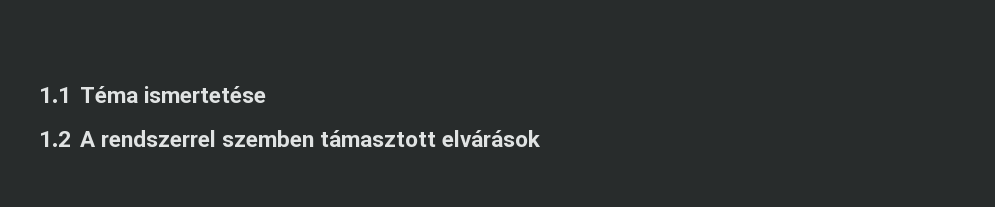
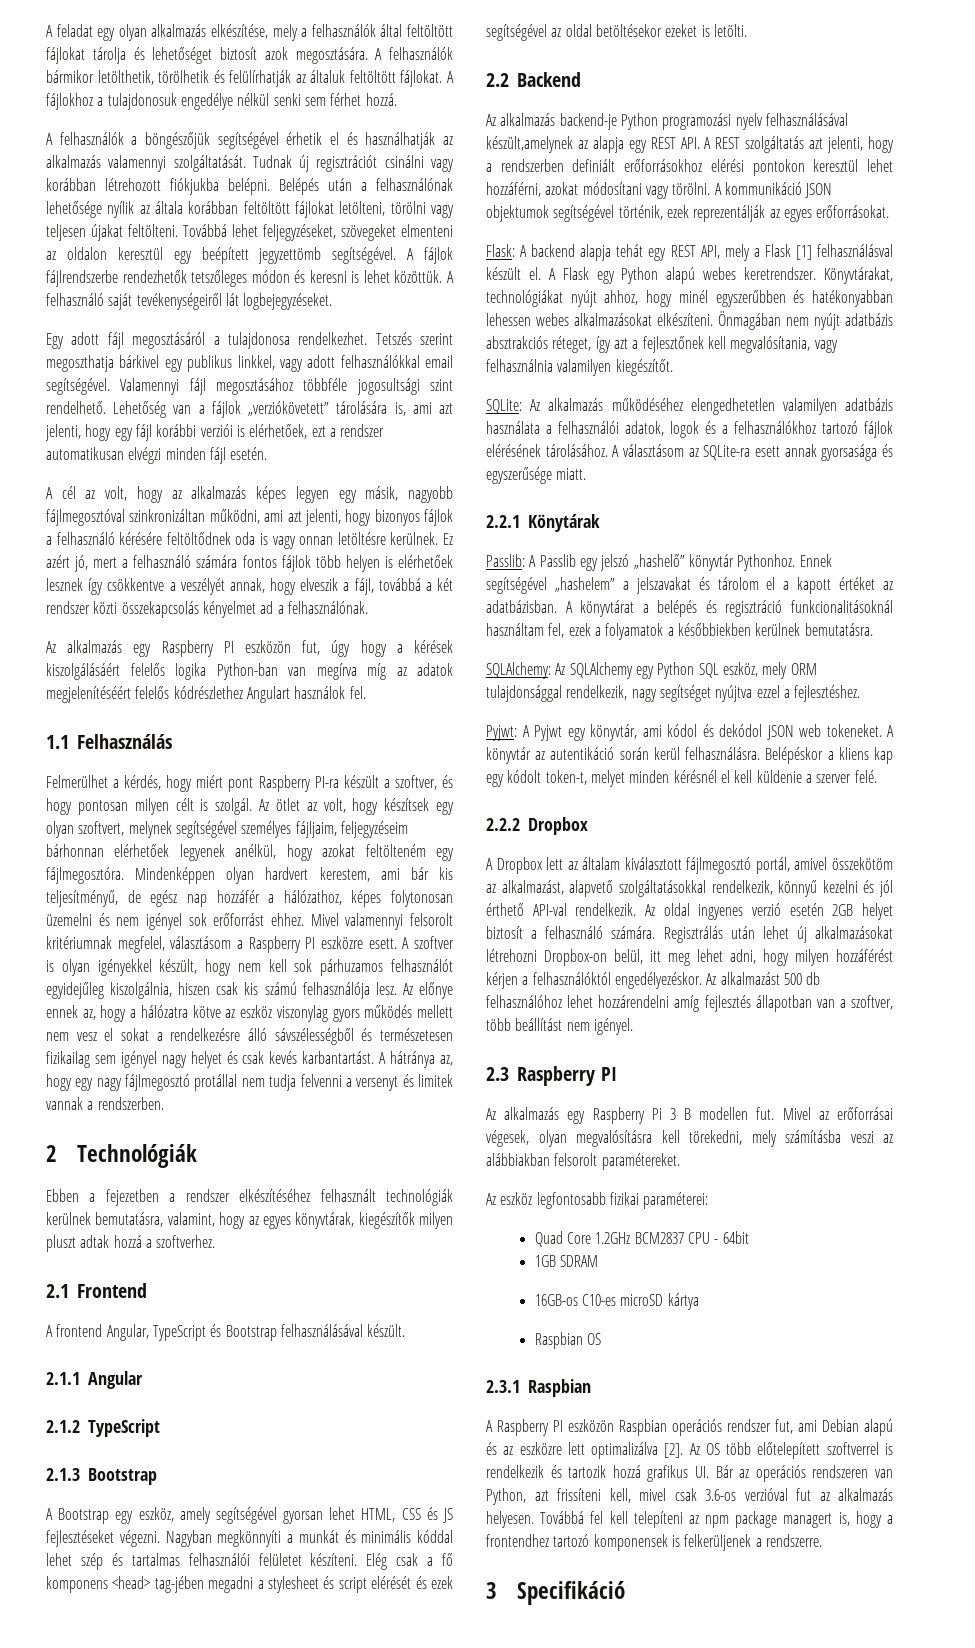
[39,86,266,103] [39,130,541,147] 1.1 Téma ismertetése // 1.2 A rendszerrel szemben támasztott elvárások -> [46,24,454,41] [46,47,453,64] [46,70,454,87] [46,93,397,110] [46,132,454,149] [46,155,454,172] [46,178,453,195] [46,201,454,218] [46,224,453,241] [46,247,453,264] [46,270,454,287] [46,293,333,310] [46,332,453,349] [46,355,453,372] [46,378,453,395] [46,401,454,418] [45,424,385,441] [46,447,268,464] [46,486,454,503] [46,509,453,526] [46,532,453,549] [46,555,453,572] [46,578,454,595] [46,601,368,618] [46,640,453,657] [46,663,453,680] [46,686,366,703] [46,734,173,749] [46,775,453,792] [46,798,454,815] [46,821,408,838] [46,844,454,861] [46,867,454,884] [46,890,453,907] [46,913,454,930] [46,936,455,953] [46,959,453,976] [46,982,453,999] [46,1005,454,1022] [46,1028,454,1045] [46,1051,454,1068] [46,1074,454,1091] [46,1097,164,1110] [46,1144,198,1168] [46,1189,453,1206] [46,1212,453,1229] [46,1235,216,1252] [46,1283,148,1298] [46,1324,406,1341] [46,1371,143,1389] [46,1419,160,1437] [46,1468,157,1485] [46,1507,454,1524] [46,1530,453,1547] [46,1553,453,1570] [46,1576,453,1593] [486,24,747,41] [486,72,582,87] [486,113,848,130] [486,136,894,153] [486,159,893,176] [486,182,833,199] [486,205,890,222] [486,244,893,261] [486,267,893,284] [486,290,893,307] [486,311,893,330] [486,336,838,353] [486,359,673,376] [486,398,893,415] [486,421,893,438] [486,444,893,461] [486,467,587,484] [486,514,600,532] [486,554,832,571] [486,577,893,594] [486,600,893,617] [486,623,873,640] [486,662,817,679] [486,685,861,702] [486,724,894,741] [486,747,893,764] [486,770,877,787] [486,817,588,835] [486,857,893,874] [486,880,893,897] [486,903,893,920] [486,926,893,943] [486,949,893,966] [486,972,821,989] [486,995,893,1012] [486,1018,633,1035] [486,1066,617,1086] [486,1107,893,1124] [486,1130,893,1147] [486,1153,680,1170] [486,1192,709,1209] [534,1231,749,1247] [534,1255,599,1267] [534,1293,699,1310] [534,1332,602,1349] [486,1379,591,1397] [486,1419,893,1436] [486,1442,893,1459] [486,1465,893,1482] [486,1488,893,1505] [486,1511,893,1528] [486,1534,822,1551] [486,1581,626,1605] A feladat egy olyan alkalmazás elkészítése, mely a felhasználók által feltöltött fájlokat tárolja és lehetőséget biztosít azok megosztására. A felhasználók bármikor letölthetik, törölhetik és felülírhatják az általuk feltöltött fájlokat. A fájlokhoz a tulajdonosuk engedélye nélkül senki sem férhet hozzá. // A felhasználók a böngészőjük segítségével érhetik el és használhatják az alkalmazás valamennyi szolgáltatását. Tudnak új regisztrációt csinálni vagy korábban létrehozott fiókjukba belépni. Belépés után a felhasználónak lehetősége nyílik az általa korábban feltöltött fájlokat letölteni, törölni vagy teljesen újakat feltölteni. Továbbá lehet feljegyzéseket, szövegeket elmenteni az oldalon keresztül egy beépített jegyzettömb segítségével. A fájlok fájlrendszerbe rendezhetők tetszőleges módon és keresni is lehet közöttük. A felhasználó saját tevékenységeiről lát logbejegyzéseket. // Egy adott fájl megosztásáról a tulajdonosa rendelkezhet. Tetszés szerint megoszthatja bárkivel egy publikus linkkel, vagy adott felhasználókkal email segítségével. Valamennyi fájl megosztásához többféle jogosultsági szint rendelhető. Lehetőség van a fájlok „verziókövetett” tárolására is, ami azt jelenti, hogy egy fájl korábbi verziói is elérhetőek, ezt a rendszer automatikusan elvégzi minden fájl esetén. // A cél az volt, hogy az alkalmazás képes legyen egy másik, nagyobb fájlmegosztóval szinkronizáltan működni, ami azt jelenti, hogy bizonyos fájlok a felhasználó kérésére feltöltődnek oda is vagy onnan letöltésre kerülnek. Ez azért jó, mert a felhasználó számára fontos fájlok több helyen is elérhetőek lesznek így csökkentve a veszélyét annak, hogy elveszik a fájl, továbbá a két rendszer közti összekapcsolás kényelmet ad a felhasználónak. // Az alkalmazás egy Raspberry PI eszközön fut, úgy hogy a kérések kiszolgálásáért felelős logika Python-ban van megírva míg az adatok megjelenítéséért felelős kódrészlethez Angulart használok fel. // 1.1 Felhasználás // Felmerülhet a kérdés, hogy miért pont Raspberry PI-ra készült a szoftver, és hogy pontosan milyen célt is szolgál. Az ötlet az volt, hogy készítsek egy olyan szoftvert, melynek segítségével személyes fájljaim, feljegyzéseim bárhonnan elérhetőek legyenek anélkül, hogy azokat feltölteném egy fájlmegosztóra. Mindenképpen olyan hardvert kerestem, ami bár kis teljesítményű, de egész nap hozzáfér a hálózathoz, képes folytonosan üzemelni és nem igényel sok erőforrást ehhez. Mivel valamennyi felsorolt kritériumnak megfelel, választásom a Raspberry PI eszközre esett. A szoftver is olyan igényekkel készült, hogy nem kell sok párhuzamos felhasználót egyidejűleg kiszolgálnia, hiszen csak kis számú felhasználója lesz. Az előnye ennek az, hogy a hálózatra kötve az eszköz viszonylag gyors működés mellett nem vesz el sokat a rendelkezésre álló sávszélességből és természetesen fizikailag sem igényel nagy helyet és csak kevés karbantartást. A hátránya az, hogy egy nagy fájlmegosztó protállal nem tudja felvenni a versenyt és limitek vannak a rendszerben. // 2 Technológiák // Ebben a fejezetben a rendszer elkészítéséhez felhasznált technológiák kerülnek bemutatásra, valamint, hogy az egyes könyvtárak, kiegészítők milyen pluszt adtak hozzá a szoftverhez. // 2.1 Frontend // A frontend Angular, TypeScript és Bootstrap felhasználásával készült. // 2.1.1 Angular // 2.1.2 TypeScript // 2.1.3 Bootstrap // A Bootstrap egy eszköz, amely segítségével gyorsan lehet HTML, CSS és JS fejlesztéseket végezni. Nagyban megkönnyíti a munkát és minimális kóddal lehet szép és tartalmas felhasználói felületet készíteni. Elég csak a fő komponens <head> tag-jében megadni a stylesheet és script elérését és ezek segítségével az oldal betöltésekor ezeket is letölti. // 2.2 Backend // Az alkalmazás backend-je Python programozási nyelv felhasználásával készült,amelynek az alapja egy REST API. A REST szolgáltatás azt jelenti, hogy a rendszerben definiált erőforrásokhoz elérési pontokon keresztül lehet hozzáférni, azokat módosítani vagy törölni. A kommunikáció JSON objektumok segítségével történik, ezek reprezentálják az egyes erőforrásokat. // Flask: A backend alapja tehát egy REST API, mely a Flask [1] felhasználásval készült el. A Flask egy Python alapú webes keretrendszer. Könyvtárakat, technológiákat nyújt ahhoz, hogy minél egyszerűbben és hatékonyabban lehessen webes alkalmazásokat elkészíteni. Önmagában nem nyújt adatbázis absztrakciós réteget, így azt a fejlesztőnek kell megvalósítania, vagy felhasználnia valamilyen kiegészítőt. // SQLite: Az alkalmazás működéséhez elengedhetetlen valamilyen adatbázis használata a felhasználói adatok, logok és a felhasználókhoz tartozó fájlok elérésének tárolásához. A választásom az SQLite-ra esett annak gyorsasága és egyszerűsége miatt. // 2.2.1 Könytárak // Passlib: A Passlib egy jelszó „hashelő” könyvtár Pythonhoz. Ennek segítségével „hashelem” a jelszavakat és tárolom el a kapott értéket az adatbázisban. A könyvtárat a belépés és regisztráció funkcionalitásoknál használtam fel, ezek a folyamatok a későbbiekben kerülnek bemutatásra. // SQLAlchemy: Az SQLAlchemy egy Python SQL eszköz, mely ORM tulajdonsággal rendelkezik, nagy segítséget nyújtva ezzel a fejlesztéshez. // Pyjwt: A Pyjwt egy könyvtár, ami kódol és dekódol JSON web tokeneket. A könyvtár az autentikáció során kerül felhasználásra. Belépéskor a kliens kap egy kódolt token-t, melyet minden kérésnél el kell küldenie a szerver felé. // 2.2.2 Dropbox // A Dropbox lett az általam kiválasztott fájlmegosztó portál, amivel összekötöm az alkalmazást, alapvető szolgáltatásokkal rendelkezik, könnyű kezelni és jól érthető API-val rendelkezik. Az oldal ingyenes verzió esetén 2GB helyet biztosít a felhasználó számára. Regisztrálás után lehet új alkalmazásokat létrehozni Dropbox-on belül, itt meg lehet adni, hogy milyen hozzáférést kérjen a felhasználóktól engedélyezéskor. Az alkalmazást 500 db felhasználóhoz lehet hozzárendelni amíg fejlesztés állapotban van a szoftver, több beállítást nem igényel. // 2.3 Raspberry PI // Az alkalmazás egy Raspberry Pi 3 B modellen fut. Mivel az erőforrásai végesek, olyan megvalósításra kell törekedni, mely számításba veszi az alábbiakban felsorolt paramétereket. // Az eszköz legfontosabb fizikai paraméterei: // Quad Core 1.2GHz BCM2837 CPU - 64bit // 1GB SDRAM // 16GB-os C10-es microSD kártya // Raspbian OS // 2.3.1 Raspbian // A Raspberry PI eszközön Raspbian operációs rendszer fut, ami Debian alapú és az eszközre lett optimalizálva [2]. Az OS több előtelepített szoftverrel is rendelkezik és tartozik hozzá grafikus UI. Bár az operációs rendszeren van Python, azt frissíteni kell, mivel csak 3.6-os verzióval fut az alkalmazás helyesen. Továbbá fel kell telepíteni az npm package managert is, hogy a frontendhez tartozó komponensek is felkerüljenek a rendszerre. // 3 Specifikáció

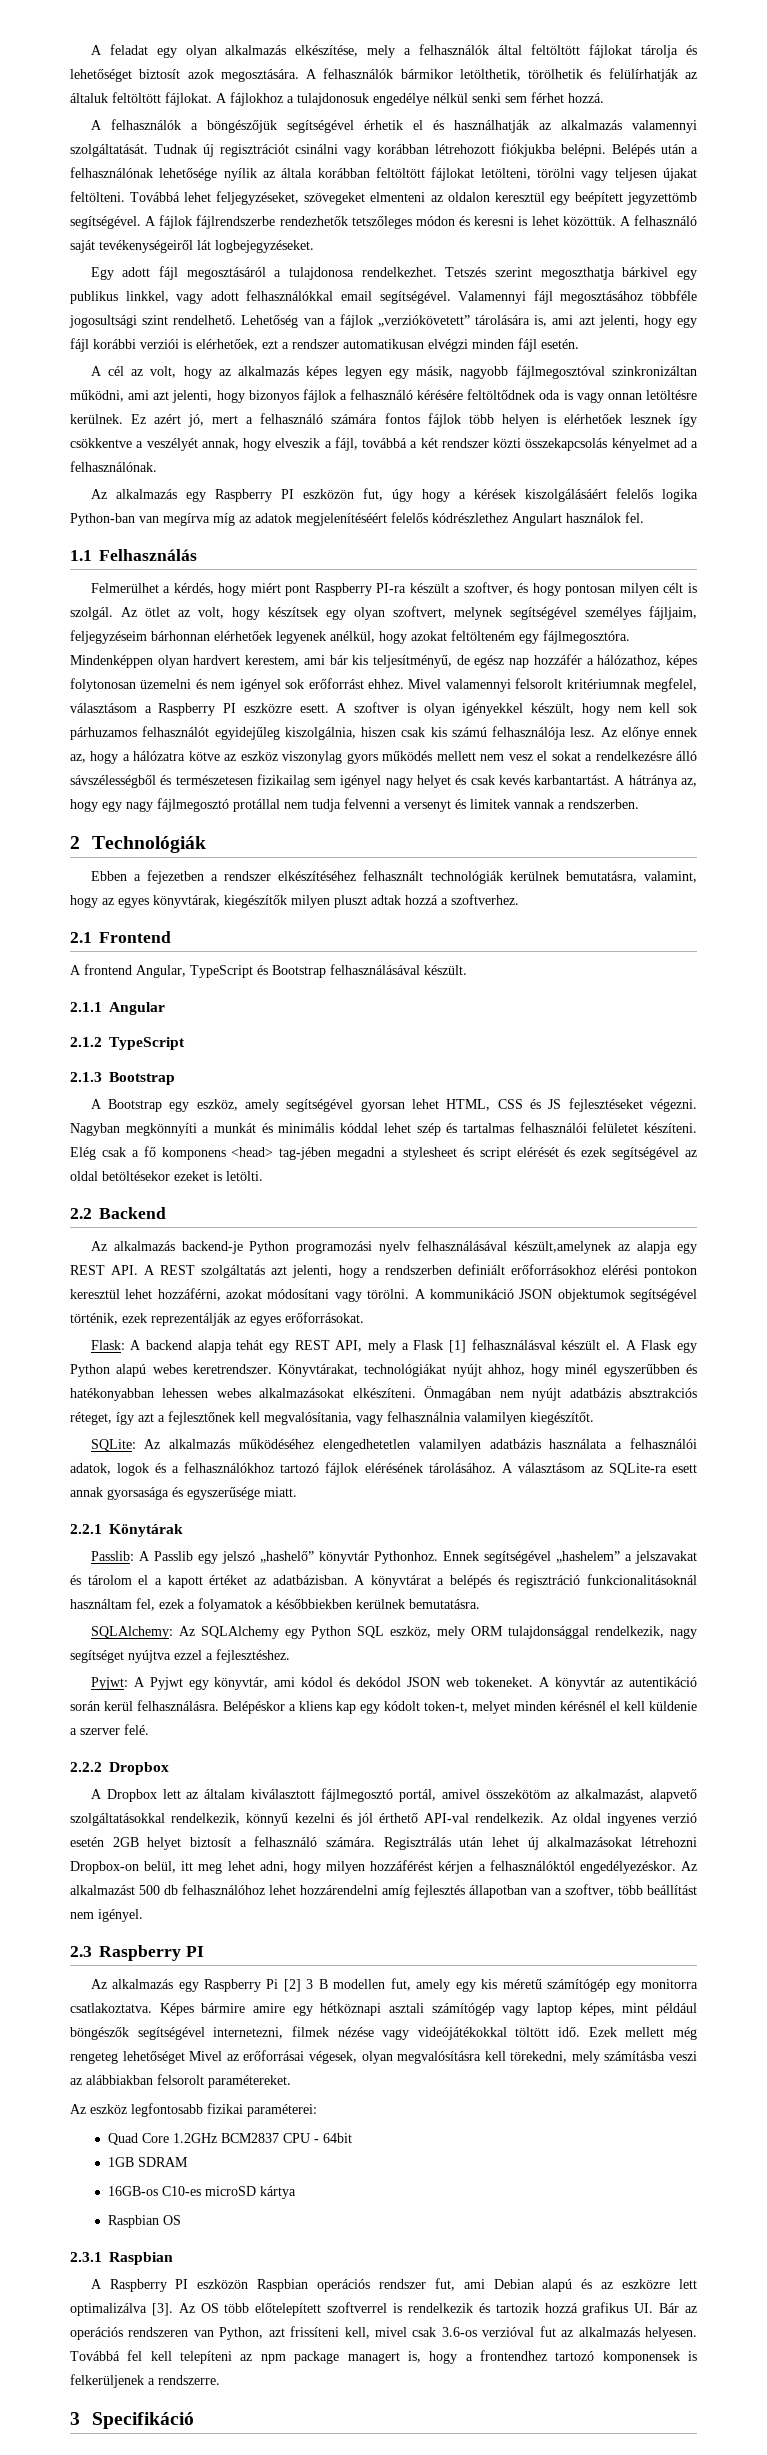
(662, 1114) none -> [283,1979,301,1992] [2]
[756,1107,775,1120] fut. -> [390,1978,698,1992] [70,2003,697,2016] [70,2026,697,2040] [70,2051,185,2064] fut, amely egy kis méretű számítógép egy monitorra csatlakoztatva. Képes bármire amire egy hétköznapi asztali számítógép vagy laptop képes, mint például böngészők segítségével internetezni, filmek nézése vagy videójátékokkal töltött idő. Ezek mellett még rengeteg lehetőséget
[664,1443,684,1458] [2]. -> [151,2303,173,2316] [3].

